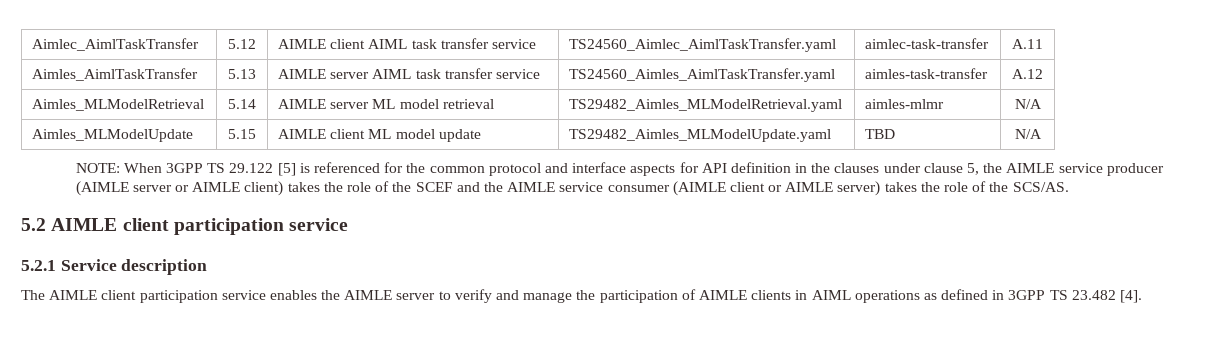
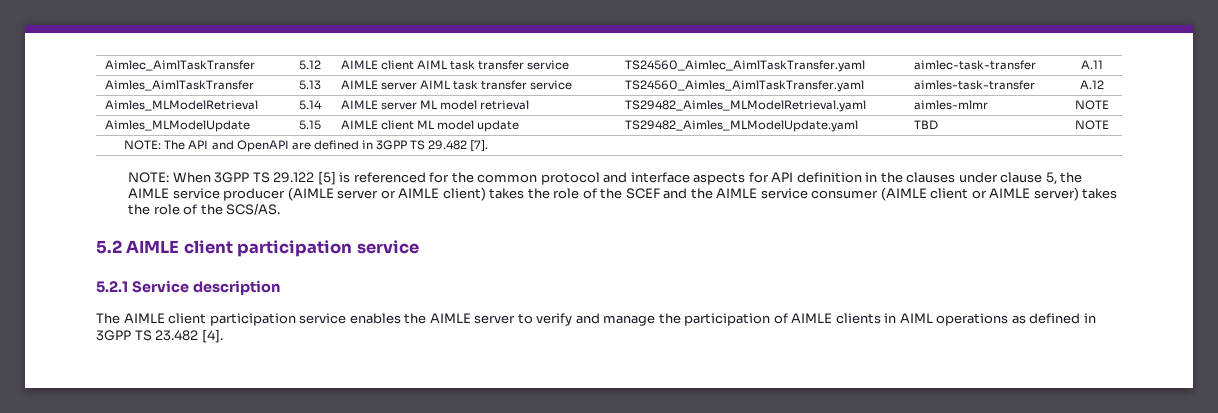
[1014,99,1042,109] N/A -> [1075,100,1109,110] NOTE
[1014,129,1042,139] N/A -> [1075,120,1109,130] [124,140,489,152] NOTE // NOTE: The API and OpenAPI are defined in 3GPP TS 29.482 [7].

